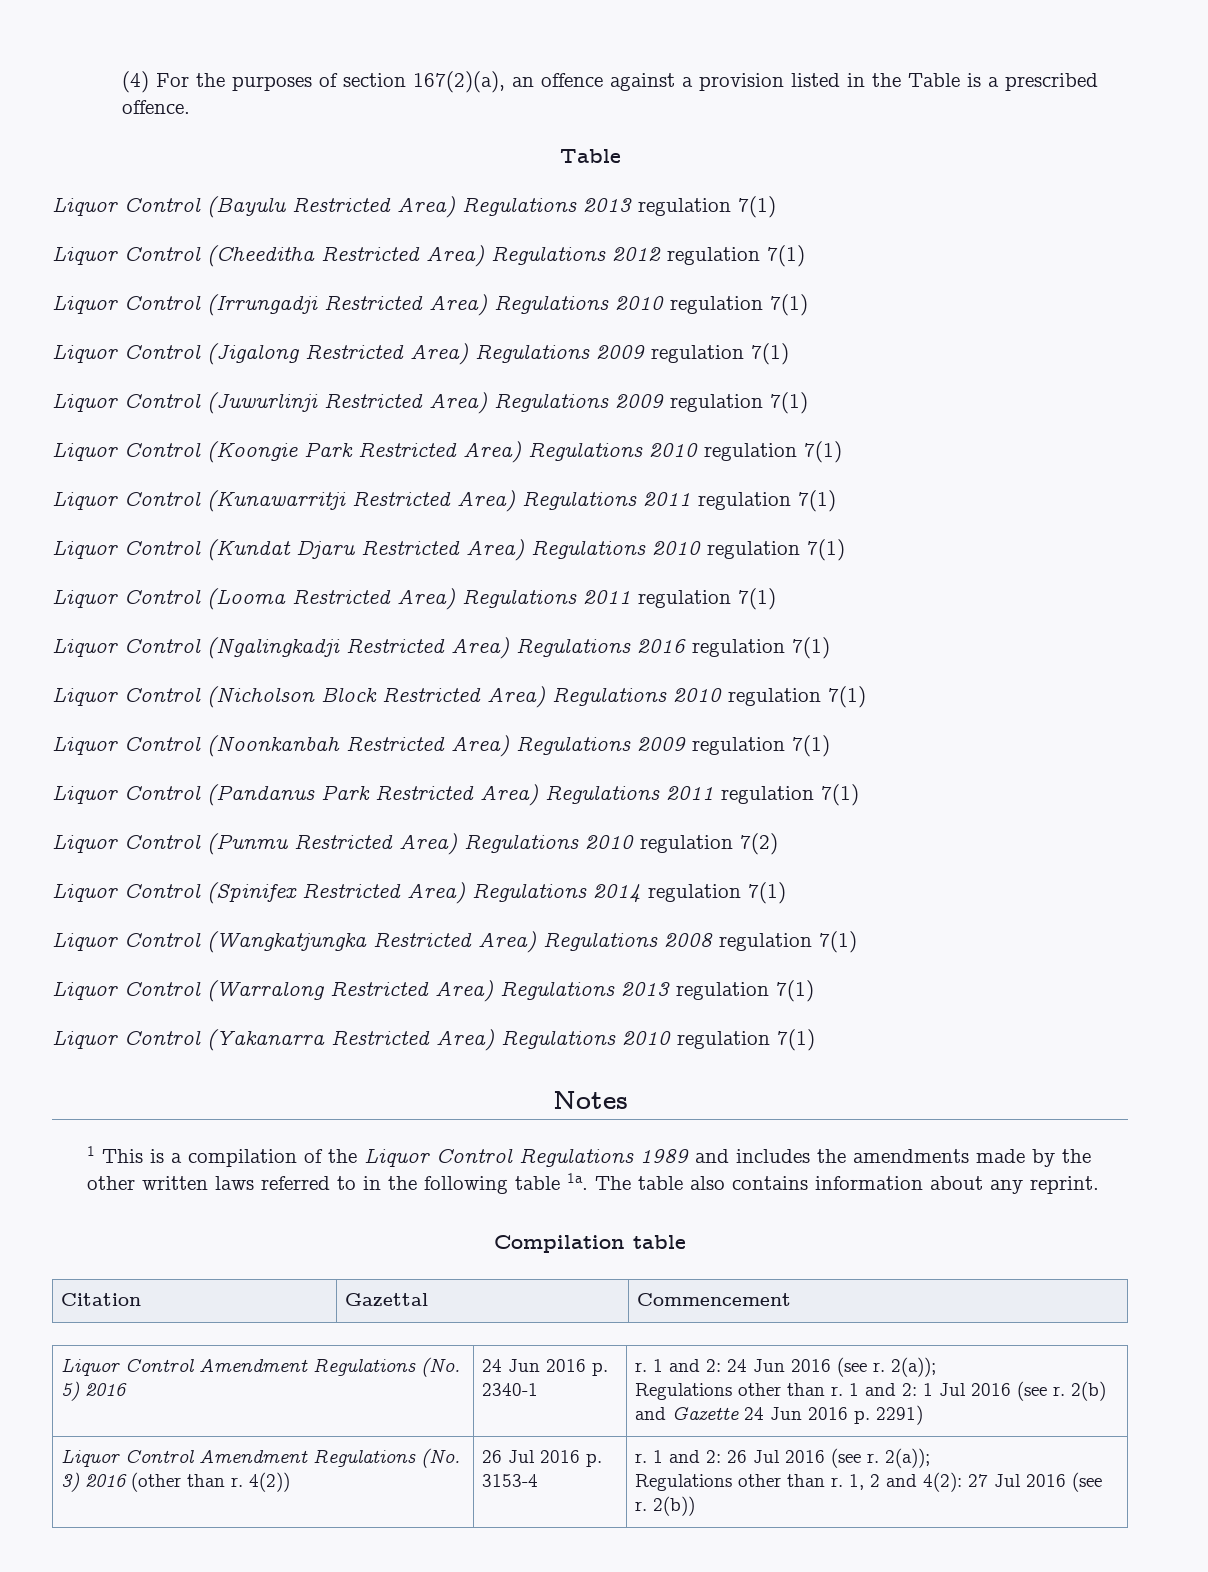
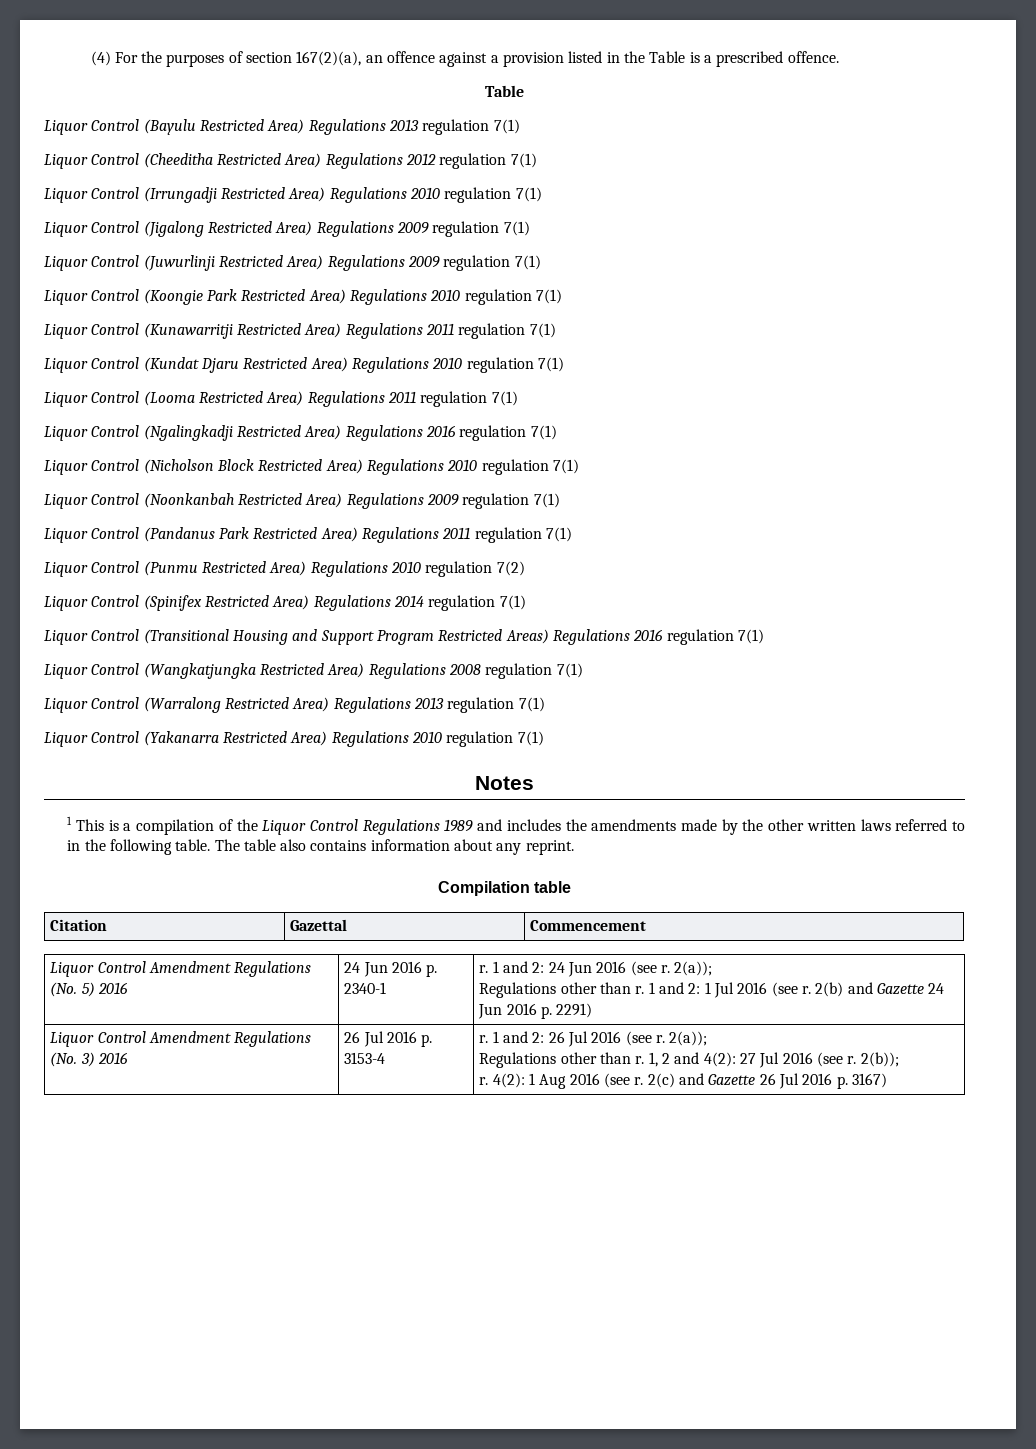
(786, 893) none -> [44,629,764,645] // Liquor Control (Transitional Housing and Support Program Restricted Areas) Regulations 2016 regulation 7(1)
[515,1173,589,1190] table 1a. -> [175,839,211,851] table.
[130,1472,290,1492] (other than r. 4(2)) -> (129, 1058) none
[652,1496,695,1516] 2(b)) -> [860,1052,899,1067] [479,1073,887,1089] 2(b)); // r. 4(2): 1 Aug 2016 (see r. 2(c) and Gazette 26 Jul 2016 p. 3167)

